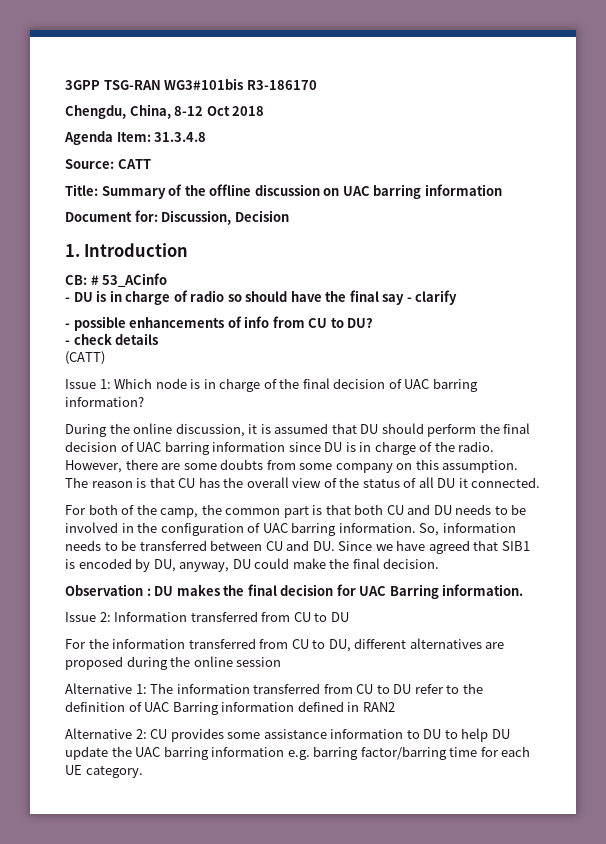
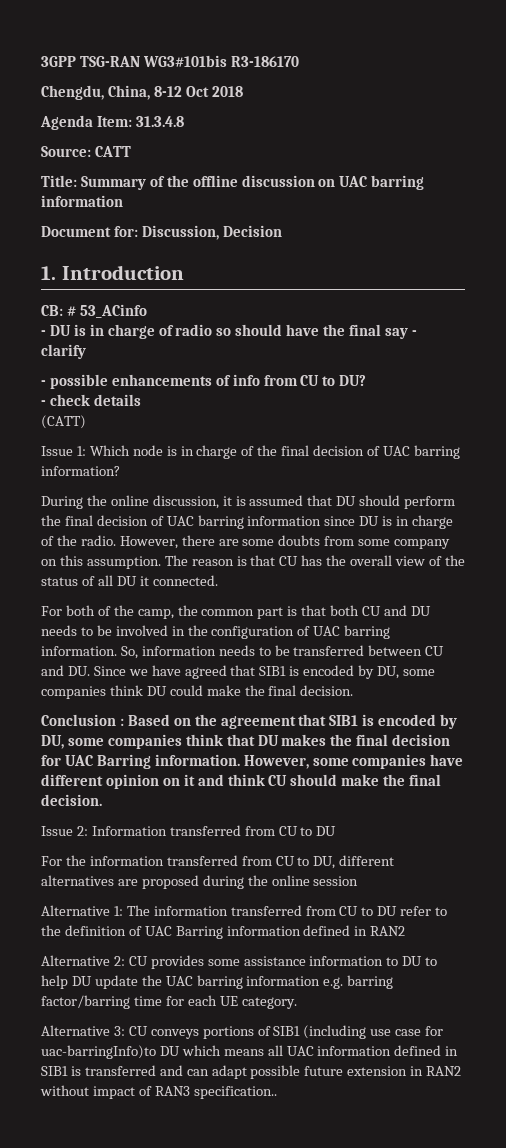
[179,562,230,572] anyway, -> [402,669,435,676] [41,685,143,699] some companies think
[65,584,151,596] Observation : -> [41,714,458,729] [41,734,255,749] Conclusion : Based on the agreement that SIB1 is encoded by DU, some companies think that
(524, 590) none -> [243,754,464,769] [41,774,442,789] [41,794,102,806] However, some companies have different opinion on it and think CU should make the final decision.
(143, 772) none -> [41,1025,444,1039] [41,1045,459,1059] [41,1065,462,1079] [40,1085,277,1099] // Alternative 3: CU conveys portions of SIB1 (including use case for uac-barringInfo)to DU which means all UAC information defined in SIB1 is transferred and can adapt possible future extension in RAN2 without impact of RAN3 specification..

